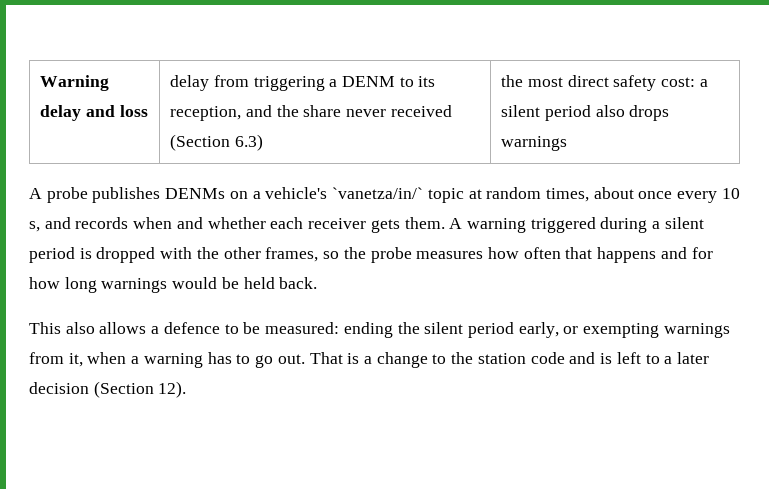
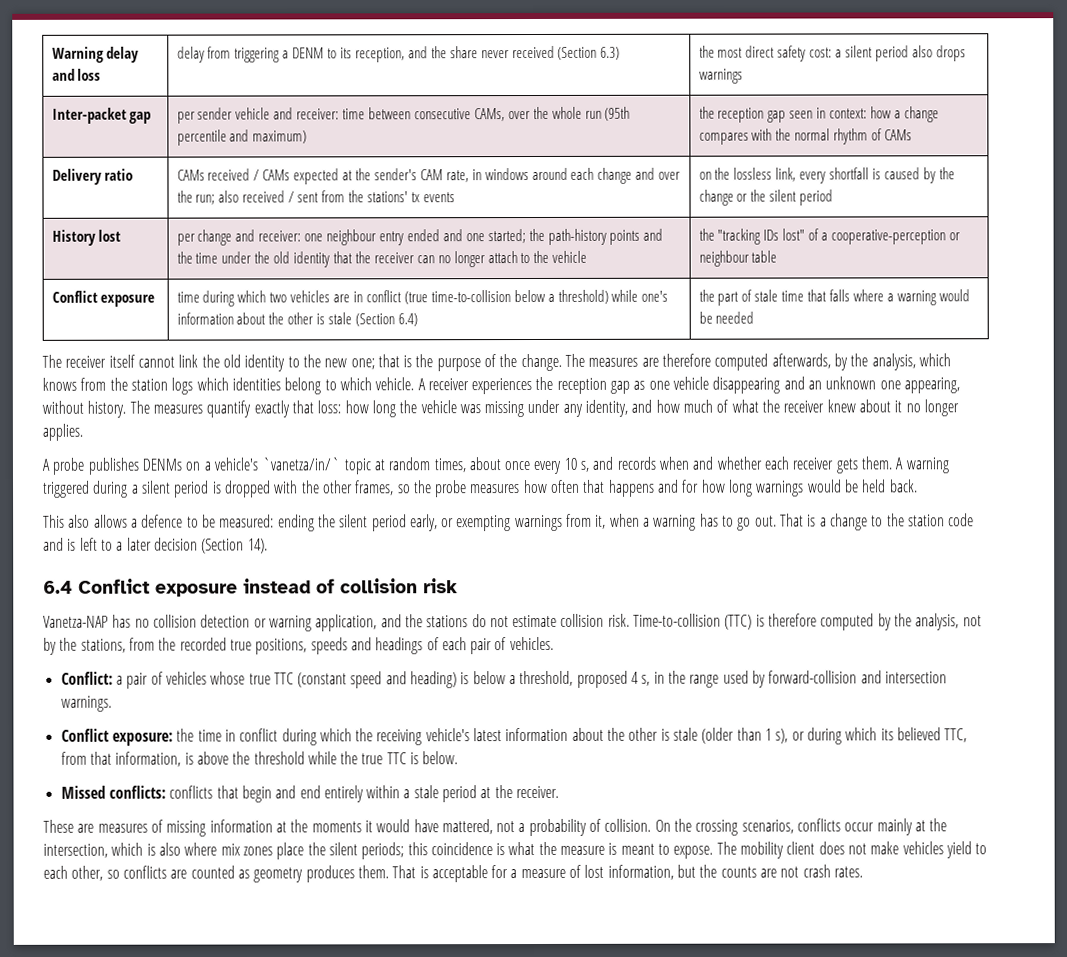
(568, 143) none -> [51,107,152,124] [176,106,631,124] [176,129,308,146] [698,106,939,123] [698,128,913,145] [51,168,134,185] [176,167,681,185] [176,190,455,205] [698,167,955,184] [698,189,834,206] [51,229,122,246] [176,228,664,246] [176,250,588,268] [698,228,960,245] [698,250,778,267] [51,290,156,307] [176,289,669,307] [176,312,418,327] [698,289,970,306] [698,311,755,324] [42,353,951,372] [42,376,961,395] [42,399,959,418] [42,423,83,441] // Inter-packet gap | per sender vehicle and receiver: time between consecutive CAMs, over the whole run (95th percentile and maximum) | the reception gap seen in context: how a change compares with the normal rhythm of CAMs // Delivery ratio | CAMs received / CAMs expected at the sender's CAM rate, in windows around each change and over the run; also received / sent from the stations' tx events | on the lossless link, every shortfall is caused by the change or the silent period // History lost | per change and receiver: one neighbour entry ended and one started; the path-history points and the time under the old identity that the receiver can no longer attach to the vehicle | the "tracking IDs lost" of a cooperative-perception or neighbour table // Conflict exposure | time during which two vehicles are in conflict (true time-to-collision below a threshold) while one's information about the other is stale (Section 6.4) | the part of stale time that falls where a warning would be needed // The receiver itself cannot link the old identity to the new one; that is the purpose of the change. The measures are therefore computed afterwards, by the analysis, which knows from the station logs which identities belong to which vehicle. A receiver experiences the reception gap as one vehicle disappearing and an unknown one appearing, without history. The measures quantify exactly that loss: how long the vehicle was missing under any identity, and how much of what the receiver knew about it no longer applies.
[158,381,187,398] 12). -> [247,538,268,554] [43,578,458,597] [43,613,982,632] [43,636,554,655] [60,670,947,689] [60,695,112,712] [60,727,968,746] [60,751,459,767] [60,785,560,803] [43,818,948,837] [43,841,988,860] [43,864,864,883] 14). // 6.4 Conflict exposure instead of collision risk // Vanetza-NAP has no collision detection or warning application, and the stations do not estimate collision risk. Time-to-collision (TTC) is therefore computed by the analysis, not by the stations, from the recorded true positions, speeds and headings of each pair of vehicles. // Conflict: a pair of vehicles whose true TTC (constant speed and heading) is below a threshold, proposed 4 s, in the range used by forward-collision and intersection warnings. // Conflict exposure: the time in conflict during which the receiving vehicle's latest information about the other is stale (older than 1 s), or during which its believed TTC, from that information, is above the threshold while the true TTC is below. // Missed conflicts: conflicts that begin and end entirely within a stale period at the receiver. // These are measures of missing information at the moments it would have mattered, not a probability of collision. On the crossing scenarios, conflicts occur mainly at the intersection, which is also where mix zones place the silent periods; this coincidence is what the measure is meant to expose. The mobility client does not make vehicles yield to each other, so conflicts are counted as geometry produces them. That is acceptable for a measure of lost information, but the counts are not crash rates.

